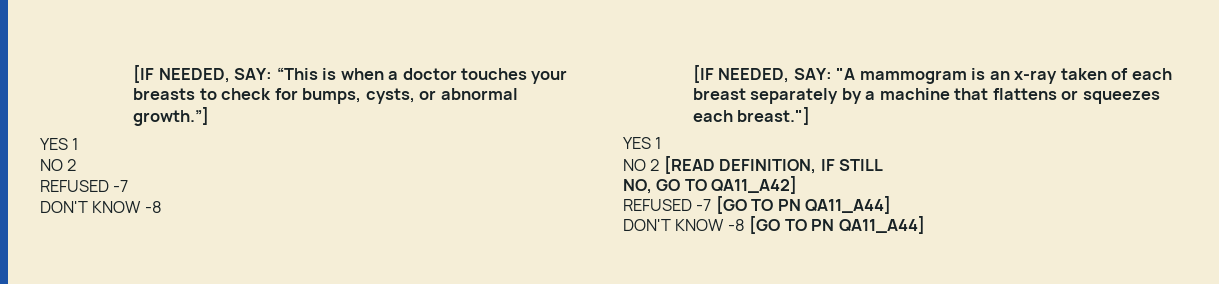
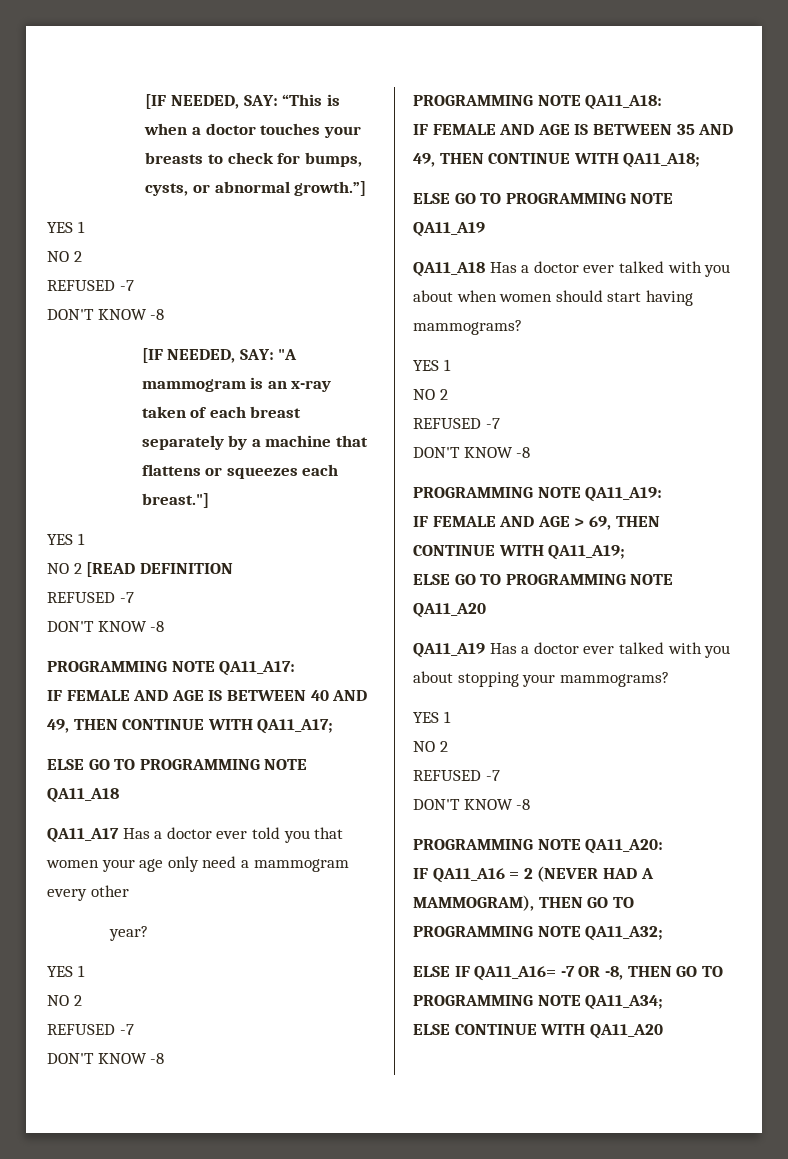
[719,159,884,174] [623,176,798,194] [623,196,892,214] [623,216,925,234] DEFINITION, IF STILL // NO, GO TO QA11_A42] // REFUSED -7 [GO TO PN QA11_A44] // DON'T KNOW -8 [GO TO PN QA11_A44] -> [139,563,233,574] [47,592,134,603] [47,621,165,632] [47,661,296,676] [47,690,368,701] [47,719,334,734] [47,759,308,770] [47,788,119,803] [47,827,344,843] [46,856,349,872] [47,885,129,901] [109,926,149,941] [47,965,85,977] [47,995,82,1006] [47,1024,134,1035] [47,1053,165,1064] [413,95,663,110] [413,124,734,135] [413,153,701,168] [413,193,674,204] [413,222,485,237] [413,261,731,277] [413,290,693,306] [413,320,522,335] [413,359,451,371] [413,389,448,400] [413,418,500,429] [413,447,531,458] [413,487,663,502] [413,516,660,530] [413,545,626,560] [413,574,674,585] [413,603,486,618] [413,642,731,658] [413,671,669,687] [413,711,451,723] [413,741,448,752] [413,770,500,781] [413,799,531,810] [413,839,664,854] [413,866,654,883] [413,895,634,911] [413,926,664,941] [413,966,723,981] [413,995,664,1010] [413,1024,663,1039] DEFINITION // REFUSED -7 // DON'T KNOW -8 // PROGRAMMING NOTE QA11_A17: // IF FEMALE AND AGE IS BETWEEN 40 AND 49, THEN CONTINUE WITH QA11_A17; // ELSE GO TO PROGRAMMING NOTE QA11_A18 // QA11_A17 Has a doctor ever told you that women your age only need a mammogram every other // year? // YES 1 // NO 2 // REFUSED -7 // DON'T KNOW -8 // PROGRAMMING NOTE QA11_A18: // IF FEMALE AND AGE IS BETWEEN 35 AND 49, THEN CONTINUE WITH QA11_A18; // ELSE GO TO PROGRAMMING NOTE QA11_A19 // QA11_A18 Has a doctor ever talked with you about when women should start having mammograms? // YES 1 // NO 2 // REFUSED -7 // DON'T KNOW -8 // PROGRAMMING NOTE QA11_A19: // IF FEMALE AND AGE > 69, THEN CONTINUE WITH QA11_A19; // ELSE GO TO PROGRAMMING NOTE QA11_A20 // QA11_A19 Has a doctor ever talked with you about stopping your mammograms? // YES 1 // NO 2 // REFUSED -7 // DON'T KNOW -8 // PROGRAMMING NOTE QA11_A20: // IF QA11_A16 = 2 (NEVER HAD A MAMMOGRAM), THEN GO TO PROGRAMMING NOTE QA11_A32; // ELSE IF QA11_A16= -7 OR -8, THEN GO TO PROGRAMMING NOTE QA11_A34; // ELSE CONTINUE WITH QA11_A20

